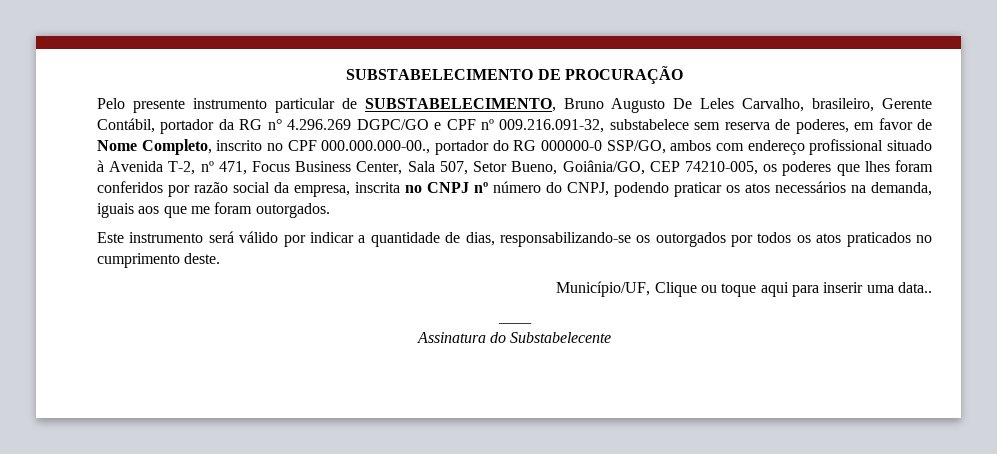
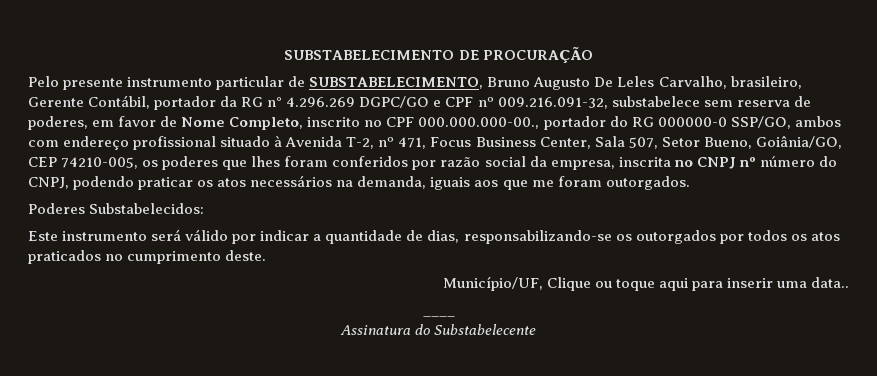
(330, 210) none -> [28,203,205,214] // Poderes Substabelecidos:

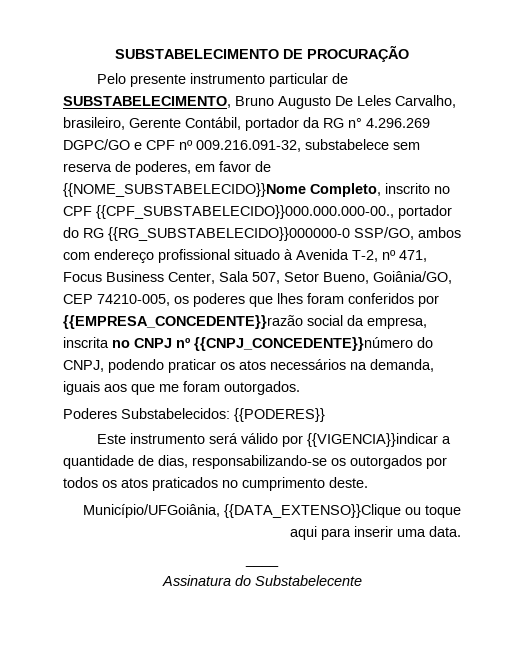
[181,117,226,127] Nome -> [63,183,306,197] {{NOME_SUBSTABELECIDO}}Nome
[418,117,540,129] 000.000.000-00., -> [96,205,394,219] {{CPF_SUBSTABELECIDO}}000.000.000-00.,
[657,117,727,127] 000000-0 -> [108,227,350,241] {{RG_SUBSTABELECIDO}}000000-0
[440,157,481,167] razão -> [63,315,303,329] {{EMPRESA_CONCEDENTE}}razão
[759,156,815,167] número -> [194,337,413,351] {{CNPJ_CONCEDENTE}}número
(205, 208) none -> [234,408,325,422] {{PODERES}}
[260,230,310,241] indicar -> [307,433,439,447] {{VIGENCIA}}indicar
[442,276,591,291] Município/UF, Clique -> [83,504,401,518] Município/UFGoiânia, {{DATA_EXTENSO}}Clique
[810,277,849,288] data.. -> [429,526,461,537] data.

